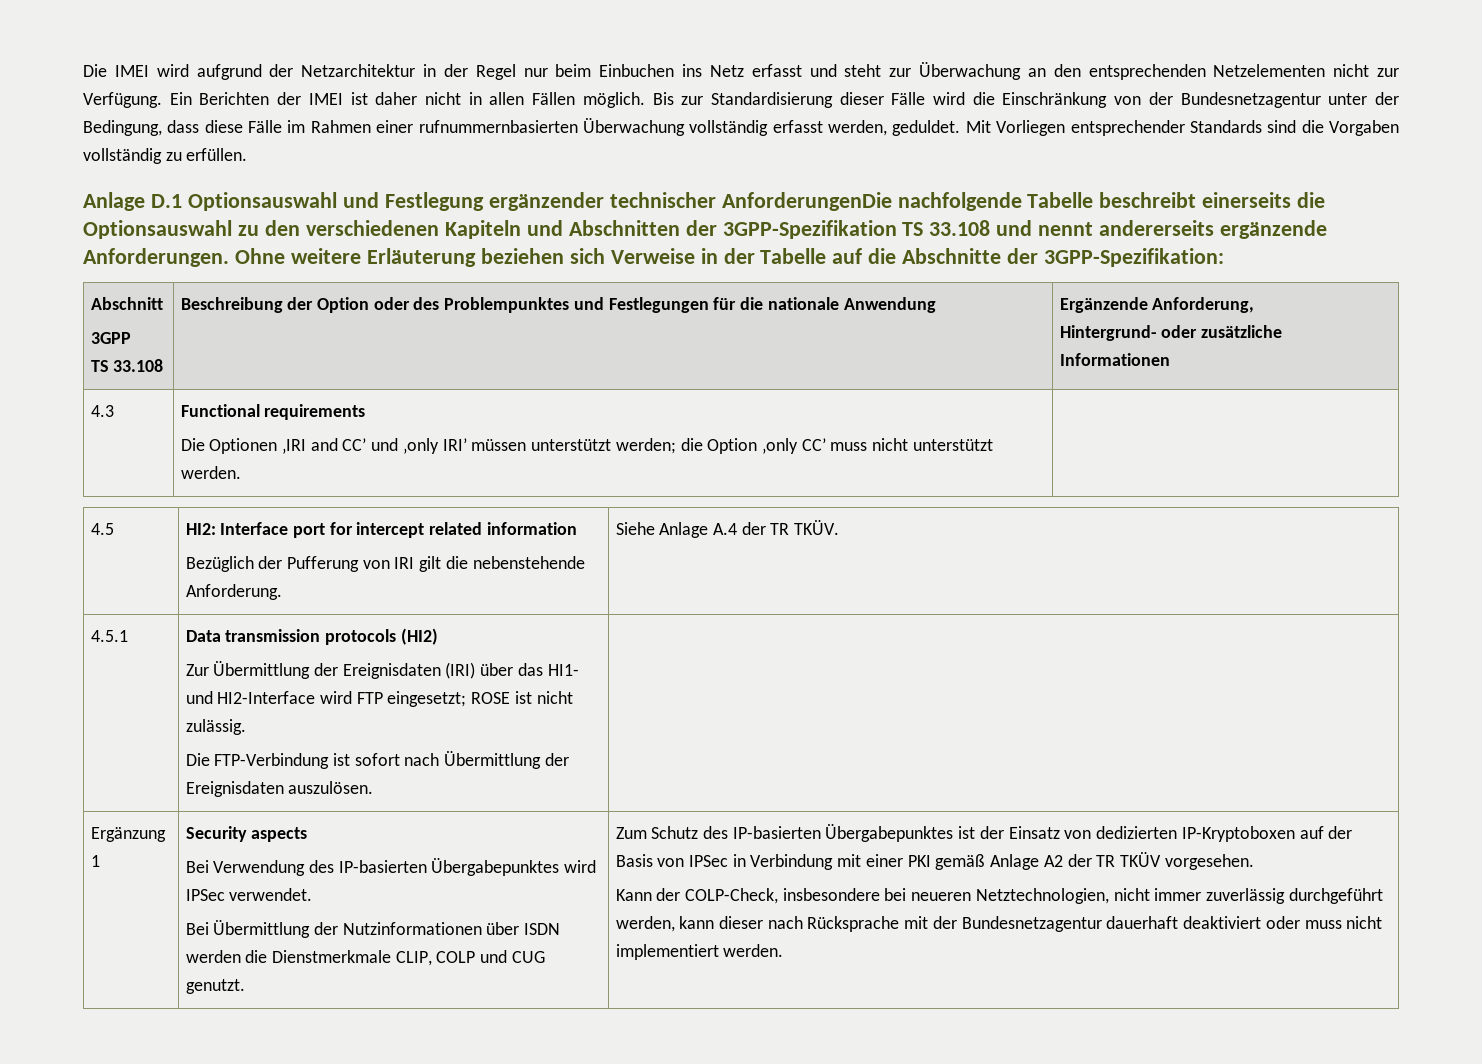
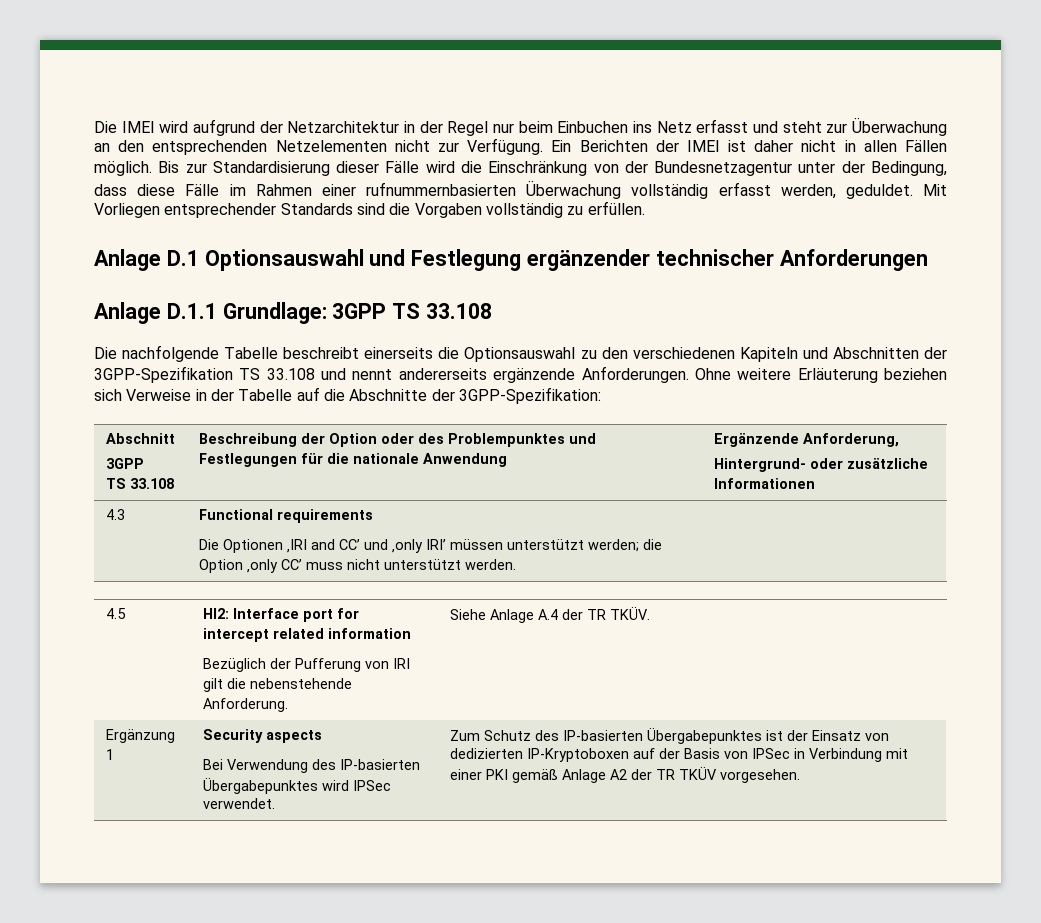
[721,192,892,211] AnforderungenDie -> [779,249,928,271] [94,302,493,324] [94,347,117,359] Anforderungen // Anlage D.1.1 Grundlage: 3GPP TS 33.108 // Die
[90,630,128,642] [185,628,438,645] [185,661,579,679] [185,691,573,707] [185,719,246,735] [185,751,569,769] [185,781,374,797] // 4.5.1 | Data transmission protocols (HI2) // Zur Übermittlung der Ereignisdaten (IRI) über das HI1- und HI2-Interface wird FTP eingesetzt; ROSE ist nicht zulässig. // Die FTP-Verbindung ist sofort nach Übermittlung der Ereignisdaten auszulösen. | -> (650, 613) none
[185,920,561,938] [185,950,545,966] [185,979,245,994] // Bei Übermittlung der Nutzinformationen über ISDN werden die Dienstmerkmale CLIP, COLP und CUG genutzt. -> (275, 803) none
[615,888,1383,904] [615,916,1383,932] [615,944,784,960] // Kann der COLP-Check, insbesondere bei neueren Netztechnologien, nicht immer zuverlässig durchgeführt werden, kann dieser nach Rücksprache mit der Bundesnetzagentur dauerhaft deaktiviert oder muss nicht implementiert werden. -> (800, 776) none

